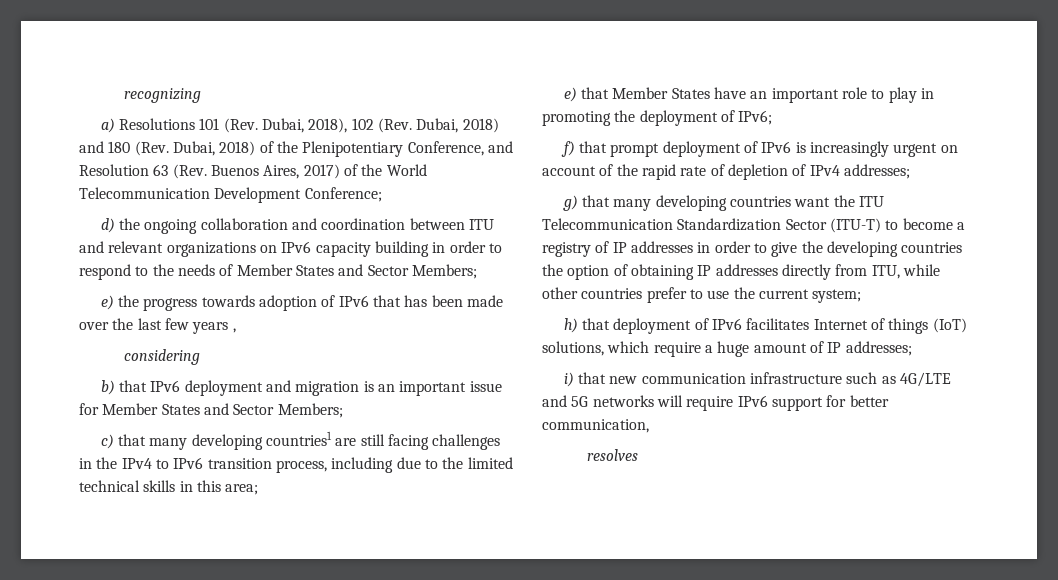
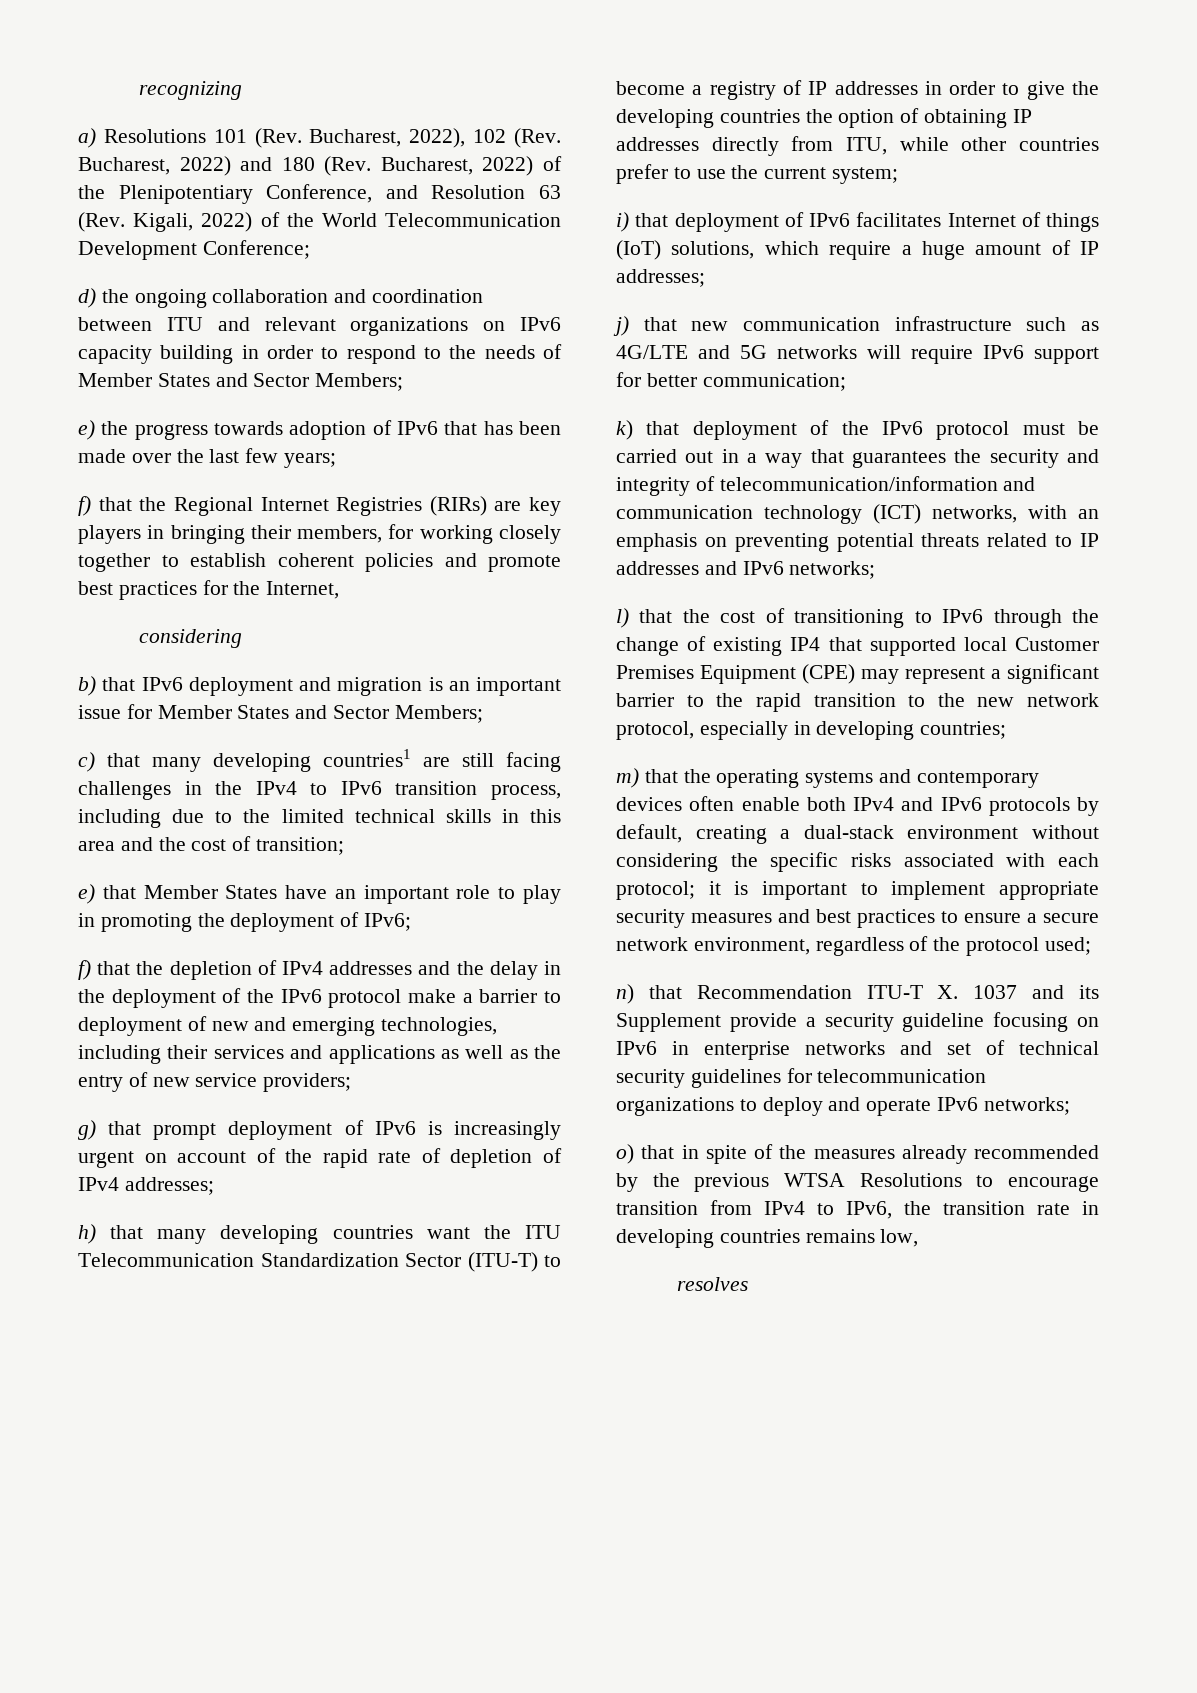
[261,118,499,133] Dubai, 2018), 102 (Rev. Dubai, 2018) -> [309,128,561,148] [78,156,231,176] Bucharest, 2022), 102 (Rev. Bucharest, 2022)
[172,141,256,156] Dubai, 2018) -> [380,156,534,176] Bucharest, 2022)
[210,164,340,179] Buenos Aires, 2017) -> [133,212,253,232] Kigali, 2022)
[192,322,236,334] years , -> [284,453,337,468] [78,496,561,516] [78,524,561,544] [78,553,561,572] [78,580,340,600] years; // f) that the Regional Internet Registries (RIRs) are key players in bringing their members, for working closely together to establish coherent policies and promote best practices for the Internet,
[225,484,259,495] area; -> [78,836,345,855] area and the cost of transition;
(607, 147) none -> [136,960,561,980] [78,988,561,1008] [78,1016,498,1036] [78,1045,561,1064] [78,1072,352,1092] [78,1120,142,1140] the depletion of IPv4 addresses and the delay in the deployment of the IPv6 protocol make a barrier to deployment of new and emerging technologies, including their services and applications as well as the entry of new service providers; // g) that
[562,195,578,211] g) -> [78,1224,96,1244] h)
[563,318,578,333] h) -> [616,212,629,232] i)
[563,372,574,387] i) -> [613,316,629,336] j)
[542,419,649,433] communication, -> [702,373,846,391] [616,420,1099,440] [616,449,1099,468] [616,476,1036,496] [616,504,1099,524] [616,533,1099,552] [616,561,876,579] [616,608,1099,628] [616,636,1099,656] [616,664,1099,684] [616,693,1099,712] [616,721,1007,740] [616,768,1039,788] [616,796,1099,816] [616,824,1099,844] [616,852,1099,872] [616,881,1099,900] [616,909,1099,928] [616,936,1091,956] [616,984,1099,1004] [616,1012,1099,1032] [616,1040,1099,1060] [616,1068,987,1088] [616,1097,1070,1116] [616,1144,1099,1164] [616,1173,1099,1192] [616,1200,1099,1219] [616,1229,919,1248] communication; // k) that deployment of the IPv6 protocol must be carried out in a way that guarantees the security and integrity of telecommunication/information and communication technology (ICT) networks, with an emphasis on preventing potential threats related to IP addresses and IPv6 networks; // l) that the cost of transitioning to IPv6 through the change of existing IP4 that supported local Customer Premises Equipment (CPE) may represent a significant barrier to the rapid transition to the new network protocol, especially in developing countries; // m) that the operating systems and contemporary devices often enable both IPv4 and IPv6 protocols by default, creating a dual-stack environment without considering the specific risks associated with each protocol; it is important to implement appropriate security measures and best practices to ensure a secure network environment, regardless of the protocol used; // n) that Recommendation ITU-T X. 1037 and its Supplement provide a security guideline focusing on IPv6 in enterprise networks and set of technical security guidelines for telecommunication organizations to deploy and operate IPv6 networks; // o) that in spite of the measures already recommended by the previous WTSA Resolutions to encourage transition from IPv4 to IPv6, the transition rate in developing countries remains low,

